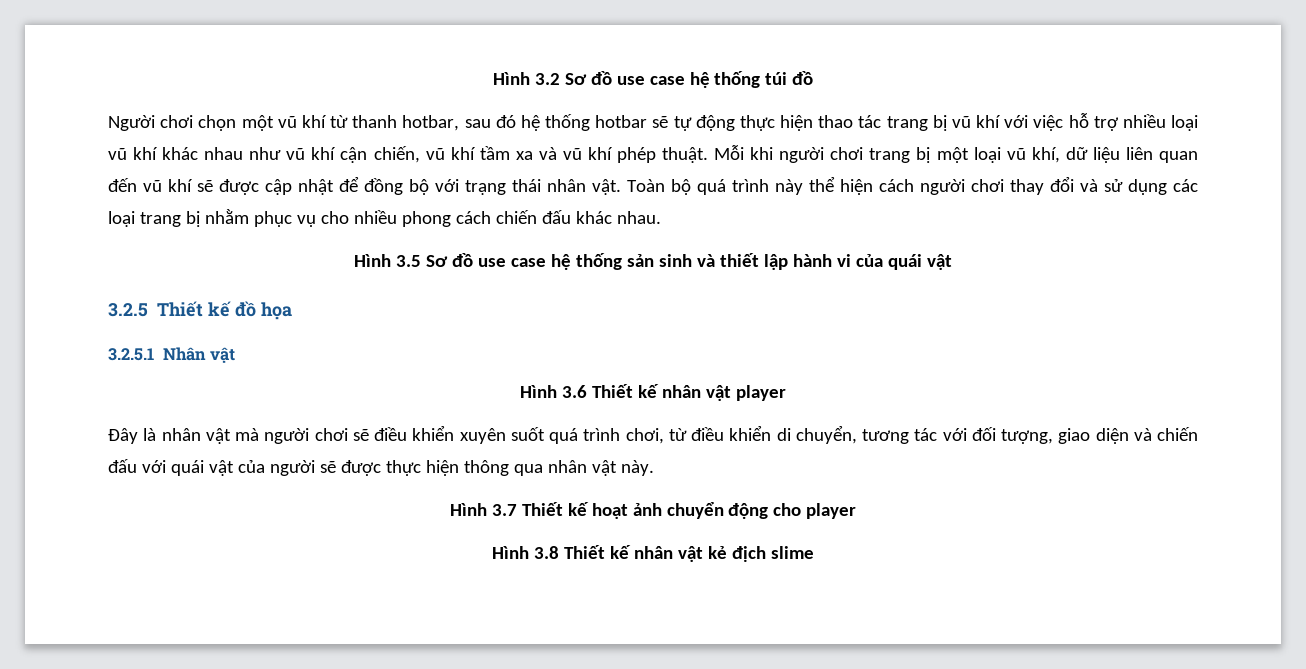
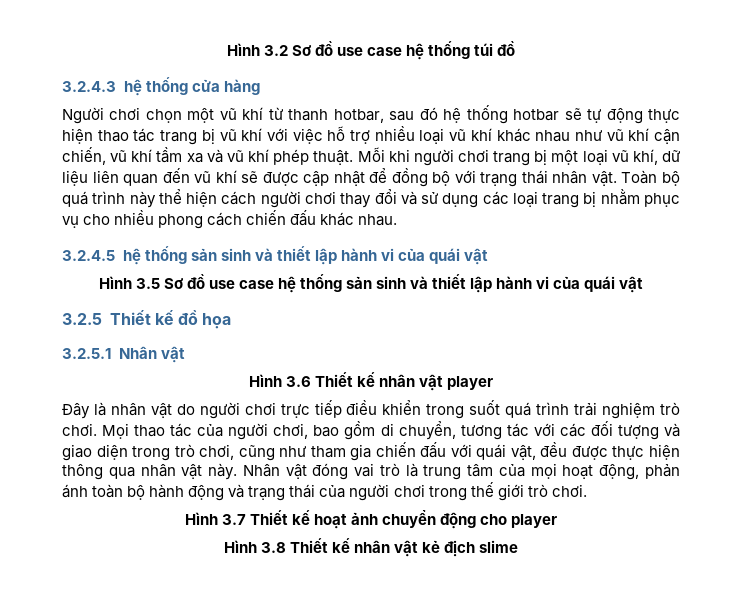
(814, 78) none -> [62,77,260,96] // 3.2.4.3 hệ thống cửa hàng
(661, 217) none -> [62,246,489,265] // 3.2.4.5 hệ thống sản sinh và thiết lập hành vi của quái vật
[235,425,506,444] mà người chơi sẽ điều khiển xuyên -> [176,400,465,419] do người chơi trực tiếp điều khiển trong
[625,425,772,444] chơi, từ điều khiển -> [574,402,681,419] [62,421,376,440] trải nghiệm trò chơi. Mọi thao tác của người chơi, bao gồm
[971,427,1198,444] [108,459,336,476] đối tượng, giao diện và chiến đấu với quái vật của người sẽ -> [559,421,680,440] [62,442,568,461] các đối tượng và giao diện trong trò chơi, cũng như tham gia chiến đấu với quái vật, đều
(654, 468) none -> [242,463,680,480] [62,482,587,501] Nhân vật đóng vai trò là trung tâm của mọi hoạt động, phản ánh toàn bộ hành động và trạng thái của người chơi trong thế giới trò chơi.

